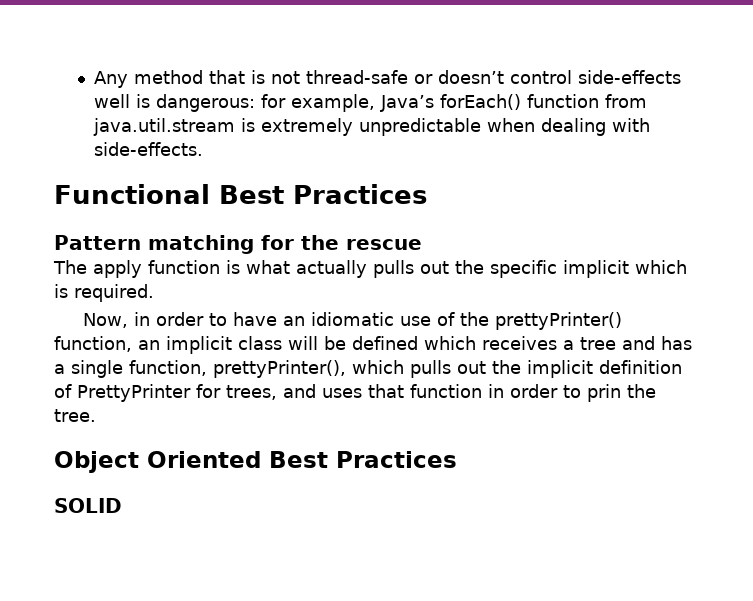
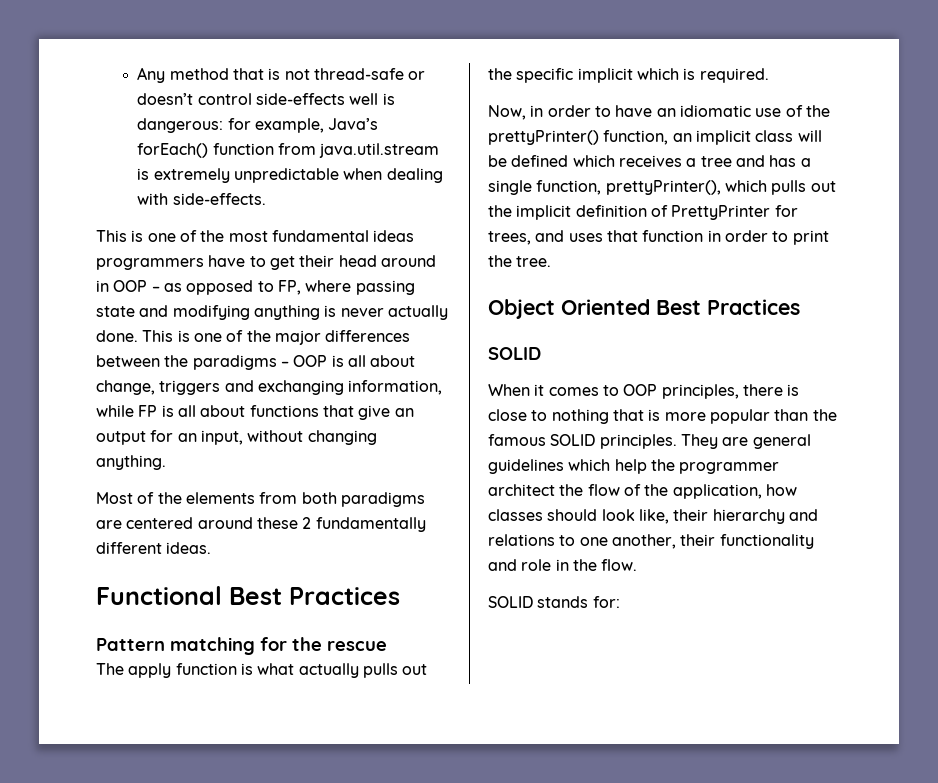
(204, 149) none -> [96,230,415,242] [96,255,436,270] [96,280,415,295] [96,305,448,320] [96,330,411,345] [96,355,416,370] [96,380,443,395] [96,405,414,420] [96,430,377,445] [96,455,166,470] [96,492,425,507] [96,517,426,532] [96,542,212,554] // This is one of the most fundamental ideas programmers have to get their head around in OOP – as opposed to FP, where passing state and modifying anything is never actually done. This is one of the major differences between the paradigms – OOP is all about change, triggers and exchanging information, while FP is all about functions that give an output for an input, without changing anything. // Most of the elements from both paradigms are centered around these 2 fundamentally different ideas.
[587,384,621,402] prin -> [792,230,829,245] print
(122, 505) none -> [488,384,800,399] [488,409,837,424] [488,434,811,449] [488,459,780,474] [488,484,797,499] [488,509,818,524] [488,534,814,549] [488,559,638,571] [488,596,620,608] // When it comes to OOP principles, there is close to nothing that is more popular than the famous SOLID principles. They are general guidelines which help the programmer architect the flow of the application, how classes should look like, their hierarchy and relations to one another, their functionality and role in the flow. // SOLID stands for:

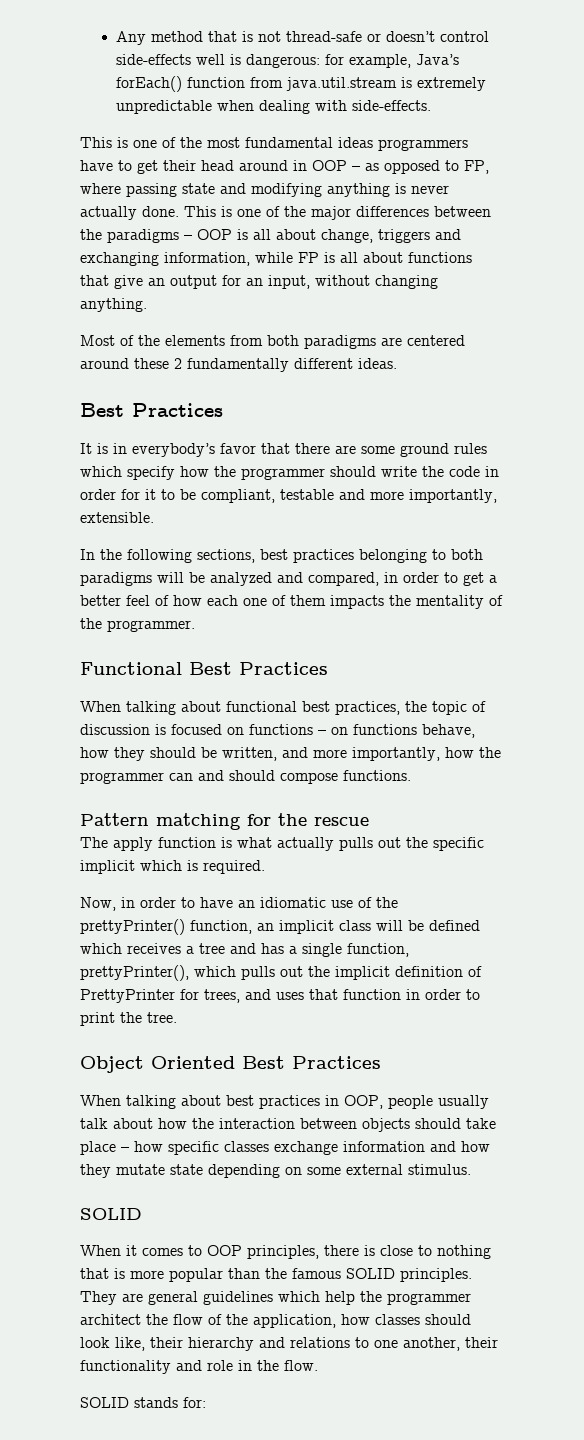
[96,586,400,605] Functional Best Practices -> [80,403,223,417] [80,443,487,457] [80,466,499,480] [80,489,497,503] [80,512,154,523] [80,549,483,563] [80,572,497,586] [80,595,503,609] [80,618,195,632] [80,662,328,675] [80,701,486,715] [80,724,475,738] [80,747,501,761] [80,770,411,784] Best Practices // It is in everybody’s favor that there are some ground rules which specify how the programmer should write the code in order for it to be compliant, testable and more importantly, extensible. // In the following sections, best practices belonging to both paradigms will be analyzed and compared, in order to get a better feel of how each one of them impacts the mentality of the programmer. // Functional Best Practices // When talking about functional best practices, the topic of discussion is focused on functions – on functions behave, how they should be written, and more importantly, how the programmer can and should compose functions.
(800, 307) none -> [80,1095,489,1109] [80,1118,496,1132] [80,1141,490,1155] [80,1164,471,1178] // When talking about best practices in OOP, people usually talk about how the interaction between objects should take place – how specific classes exchange information and how they mutate state depending on some external stimulus.

